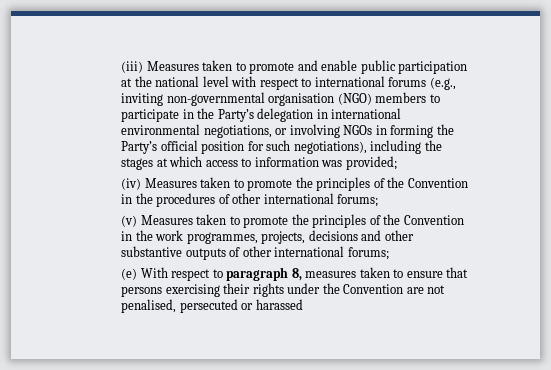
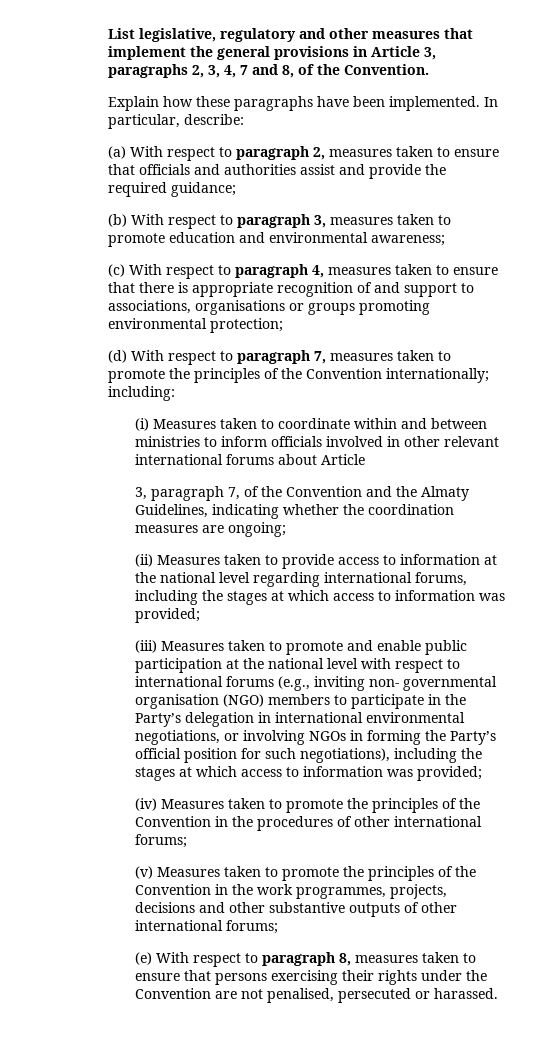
(121, 67) none -> [107,28,473,42] [107,46,436,60] [107,64,429,78] [107,96,498,111] [107,114,244,129] [107,146,499,161] [107,164,446,179] [107,182,236,197] [107,214,451,229] [107,232,445,247] [107,264,498,279] [107,282,474,297] [107,300,430,315] [107,318,283,333] [107,350,451,365] [107,368,489,383] [107,386,175,401] [135,418,488,431] [135,436,500,447] [135,454,366,465] [135,486,470,501] [135,504,455,519] [135,522,287,537] [135,554,498,569] [135,572,468,587] [135,590,506,605] [135,608,201,623] List legislative, regulatory and other measures that implement the general provisions in Article 3, paragraphs 2, 3, 4, 7 and 8, of the Convention. // Explain how these paragraphs have been implemented. In particular, describe: // (a) With respect to paragraph 2, measures taken to ensure that officials and authorities assist and provide the required guidance; // (b) With respect to paragraph 3, measures taken to promote education and environmental awareness; // (c) With respect to paragraph 4, measures taken to ensure that there is appropriate recognition of and support to associations, organisations or groups promoting environmental protection; // (d) With respect to paragraph 7, measures taken to promote the principles of the Convention internationally; including: // (i) Measures taken to coordinate within and between ministries to inform officials involved in other relevant international forums about Article // 3, paragraph 7, of the Convention and the Almaty Guidelines, indicating whether the coordination measures are ongoing; // (ii) Measures taken to provide access to information at the national level regarding international forums, including the stages at which access to information was provided; //
[166,92,265,106] non-governmental -> [369,676,498,691] non- governmental
[255,299,303,310] harassed -> [434,988,499,999] harassed.

